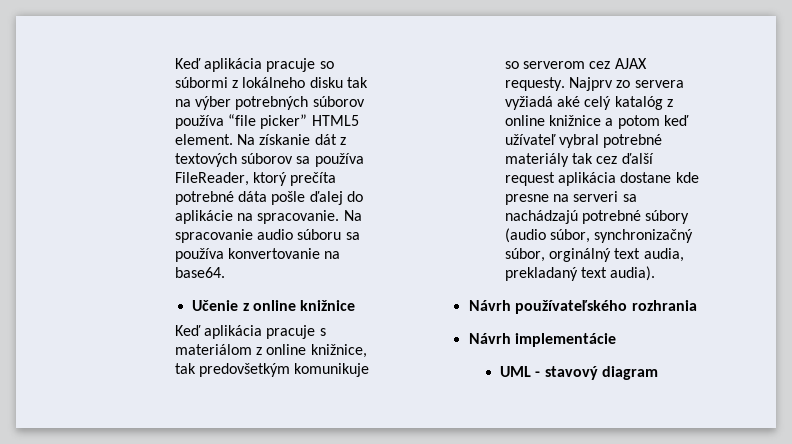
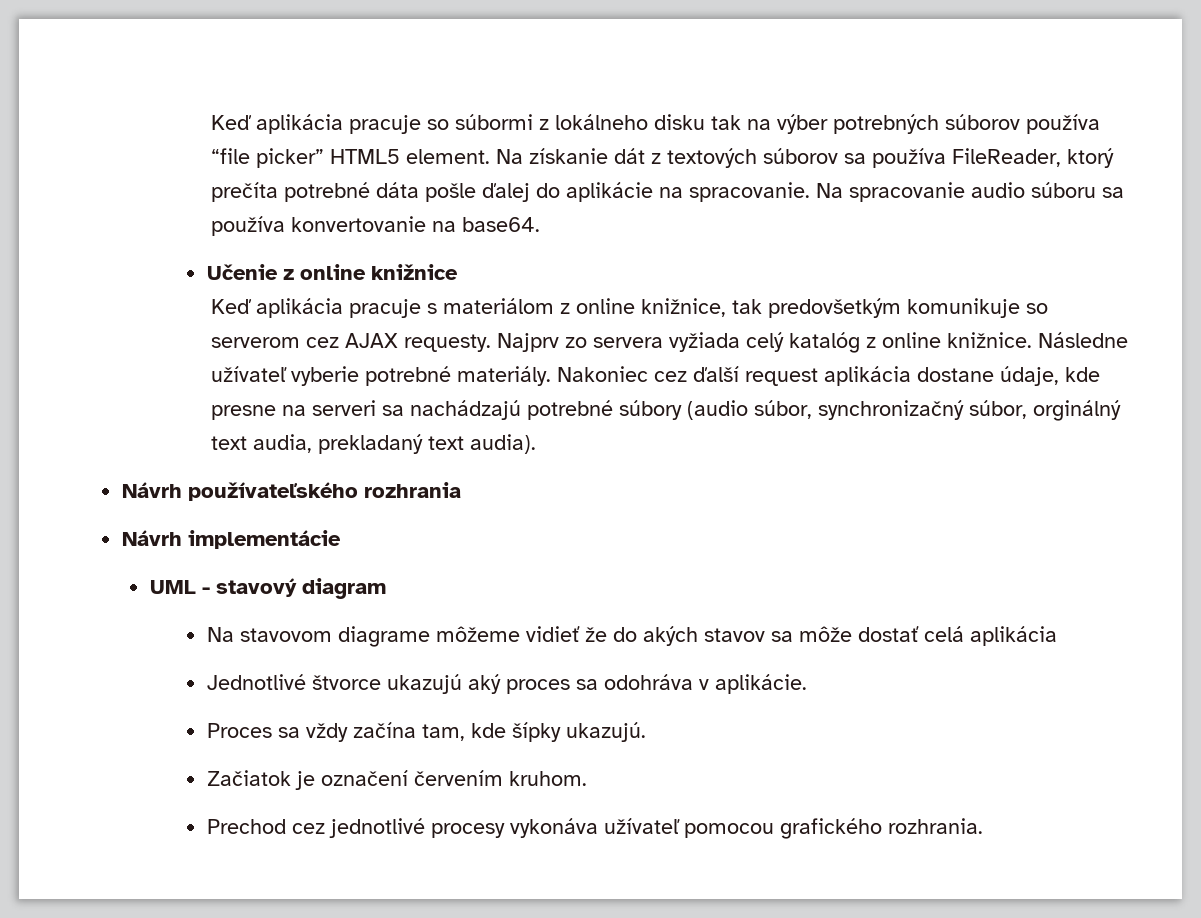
[504,96,580,110] vyžiadá aké -> [669,332,741,352] vyžiada
[548,115,689,129] [504,134,663,148] [504,153,593,167] knižnice a potom keď užívateľ vybral potrebné materiály tak -> [947,332,1129,348] [211,366,649,386] knižnice. Následne užívateľ vyberie potrebné materiály. Nakoniec
(672, 177) none -> [1000,366,1060,386] údaje,
(659, 373) none -> [207,626,1058,647] [207,674,808,694] [207,722,647,742] [207,770,588,790] [207,818,984,839] // Na stavovom diagrame môžeme vidieť že do akých stavov sa môže dostať celá aplikácia // Jednotlivé štvorce ukazujú aký proces sa odohráva v aplikácie. // Proces sa vždy začína tam, kde šípky ukazujú. // Začiatok je označení červením kruhom. // Prechod cez jednotlivé procesy vykonáva užívateľ pomocou grafického rozhrania.

